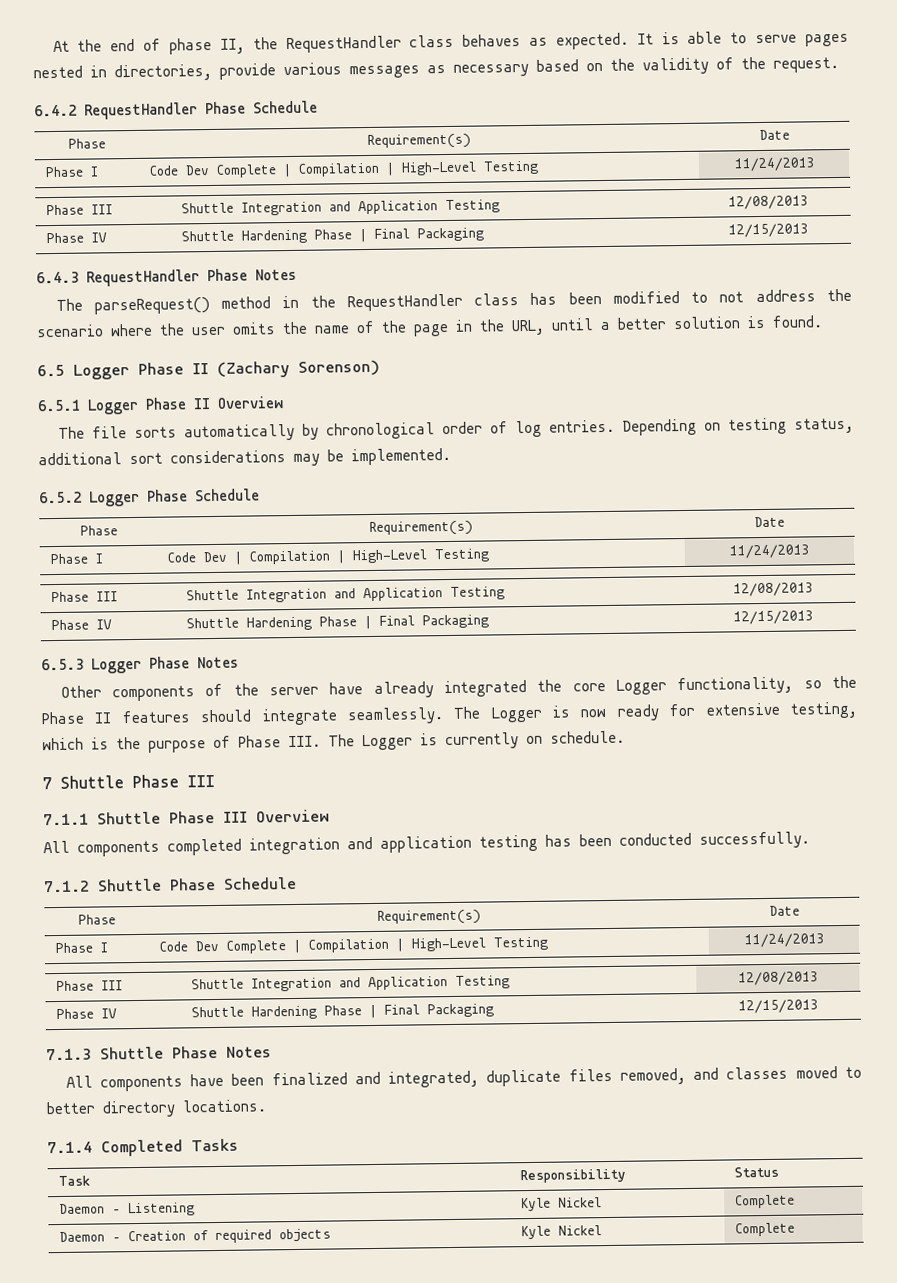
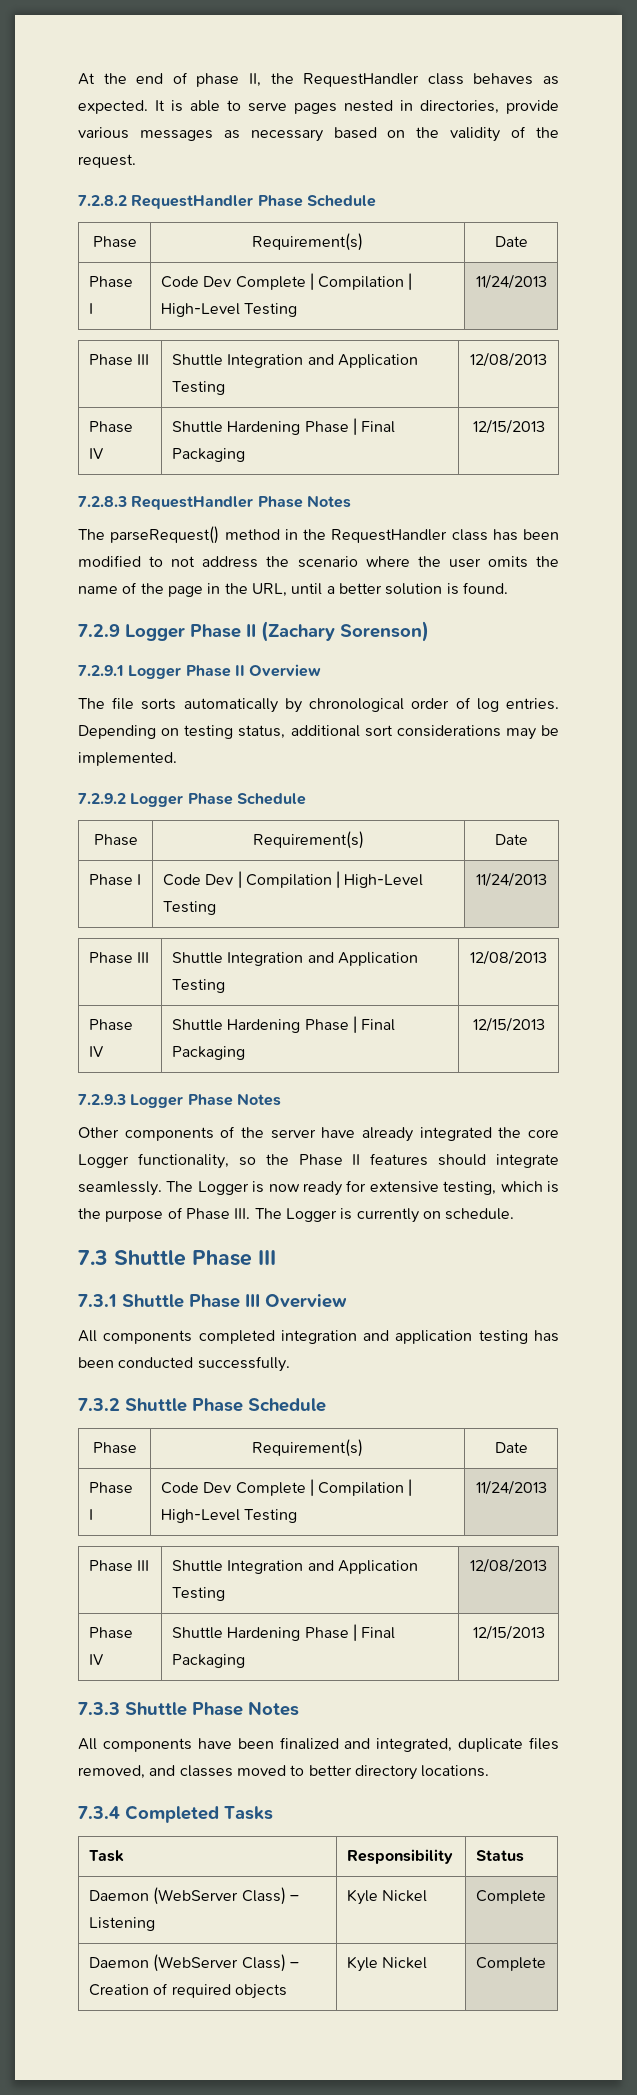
[34,104,77,117] 6.4.2 -> [78,195,127,206] 7.2.8.2
[36,271,79,284] 6.4.3 -> [78,496,127,507] 7.2.8.3
[37,364,65,377] 6.5 -> [78,624,120,637] 7.2.9
[37,399,81,412] 6.5.1 -> [78,665,124,676] 7.2.9.1
[39,491,82,504] 6.5.2 -> [78,793,126,804] 7.2.9.2
[41,658,84,671] 6.5.3 -> [78,1094,126,1105] 7.2.9.3
[42,777,52,790] 7 -> [78,1250,108,1265] 7.3
[43,813,89,826] 7.1.1 -> [78,1294,117,1307] 7.3.1
[44,880,90,893] 7.1.2 -> [78,1398,120,1411] 7.3.2
[46,1048,92,1061] 7.1.3 -> [78,1702,120,1715] 7.3.3
[47,1141,93,1154] 7.1.4 -> [78,1806,120,1819] 7.3.4
(106, 1209) none -> [153,1887,286,1905] (WebServer Class)
(106, 1237) none -> [153,1954,286,1972] (WebServer Class)

